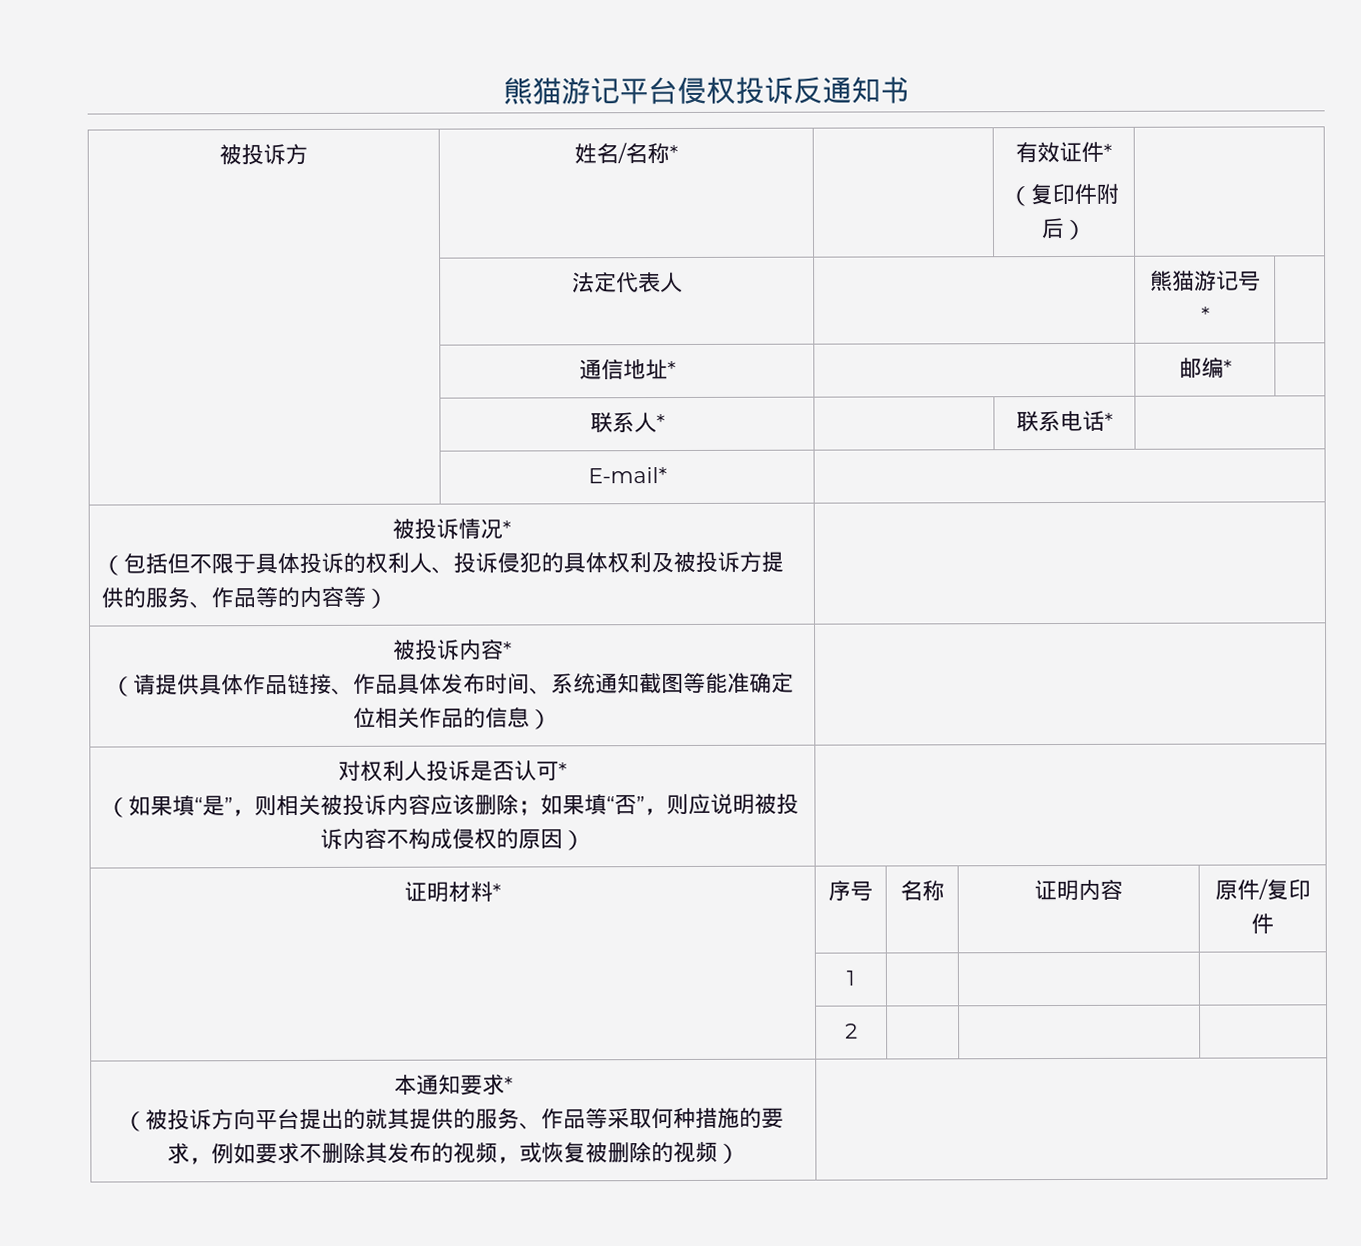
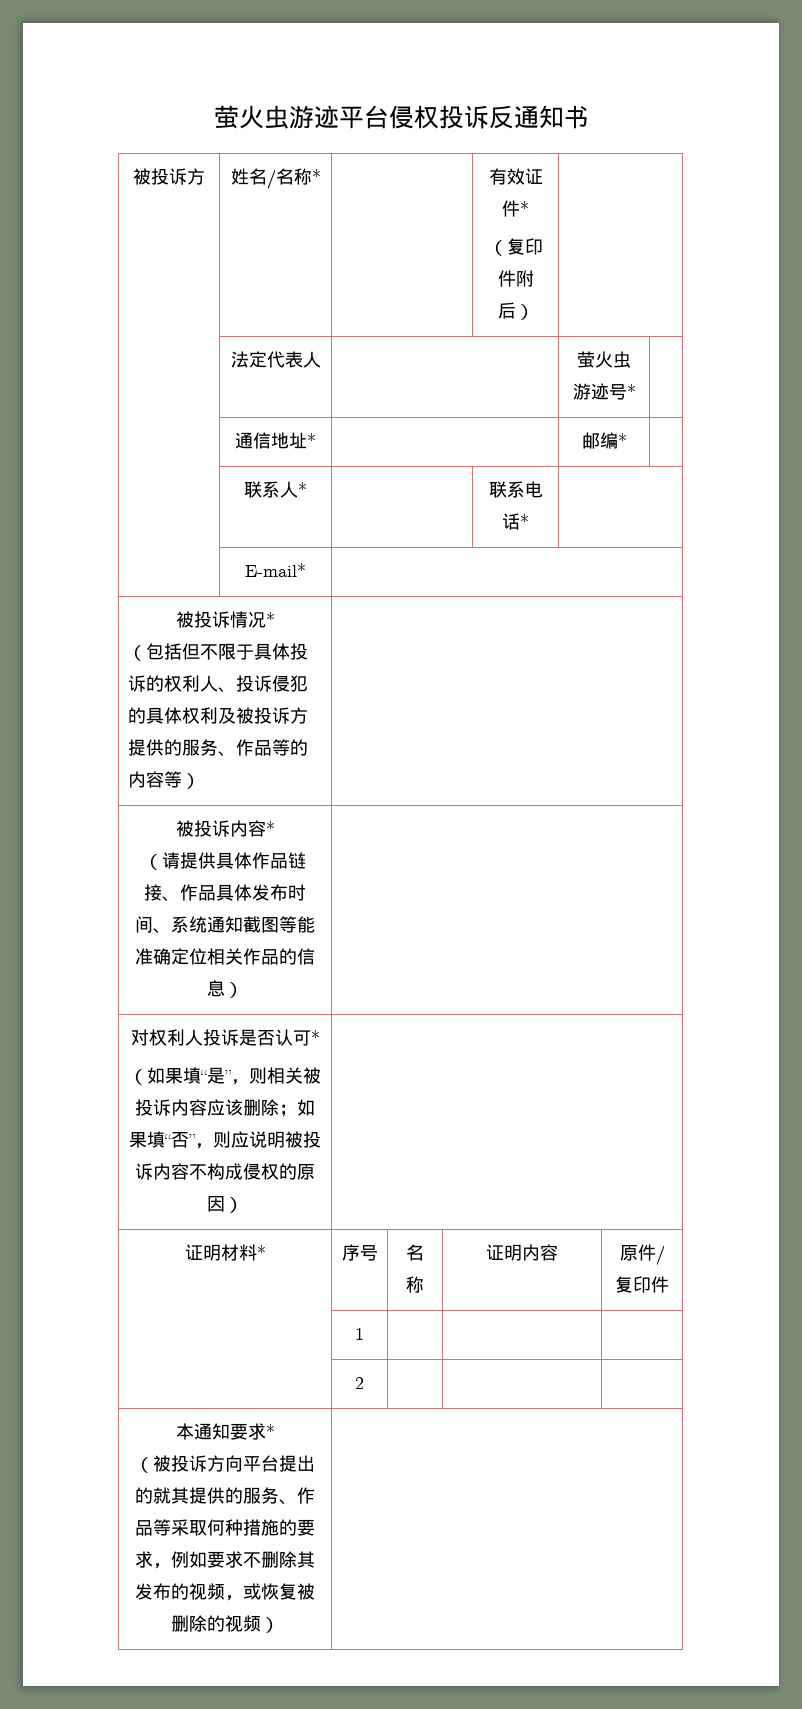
[502,77,620,105] 熊猫游记 -> [213,105,339,129] 萤火虫游迹
[1149,269,1239,292] 熊猫游记 -> [577,351,631,368] [572,383,609,400] 萤火虫游迹

